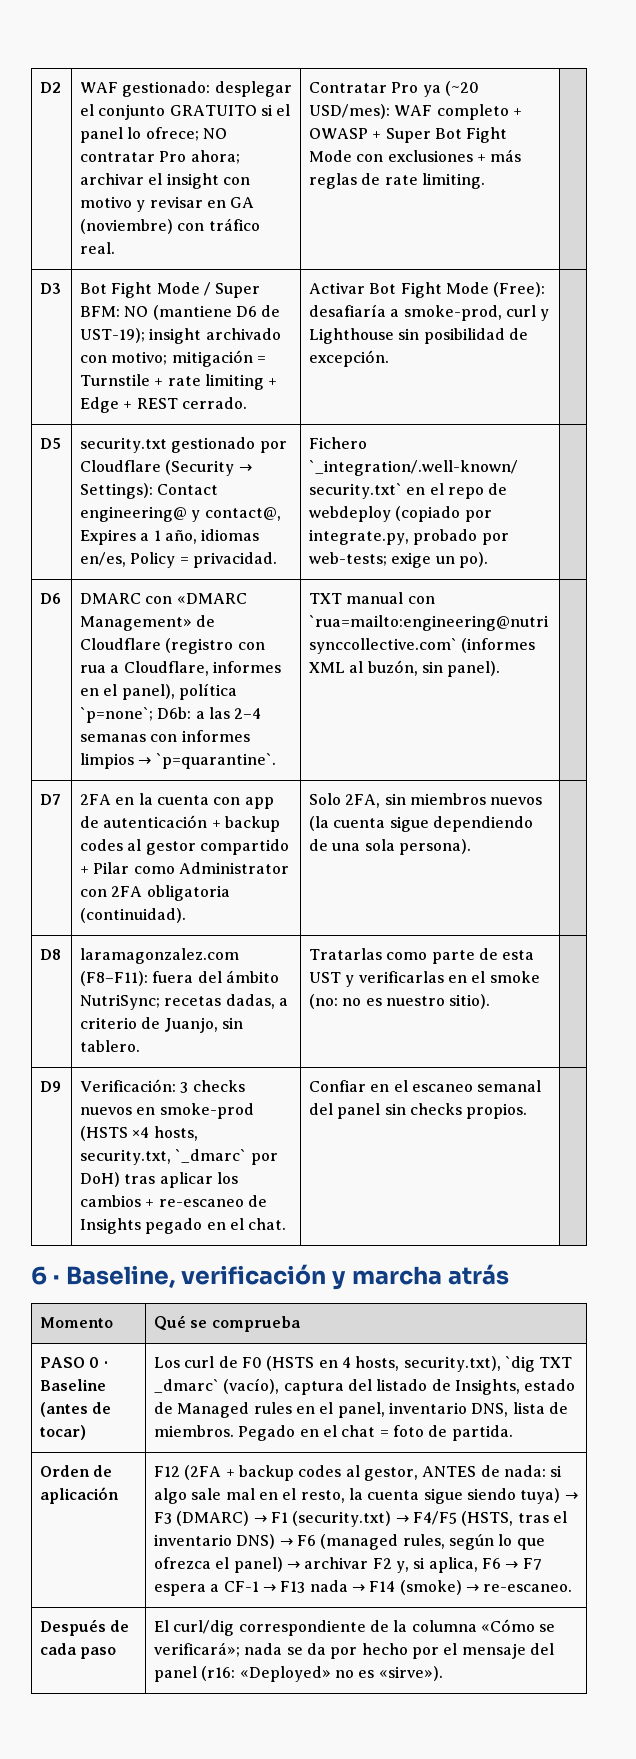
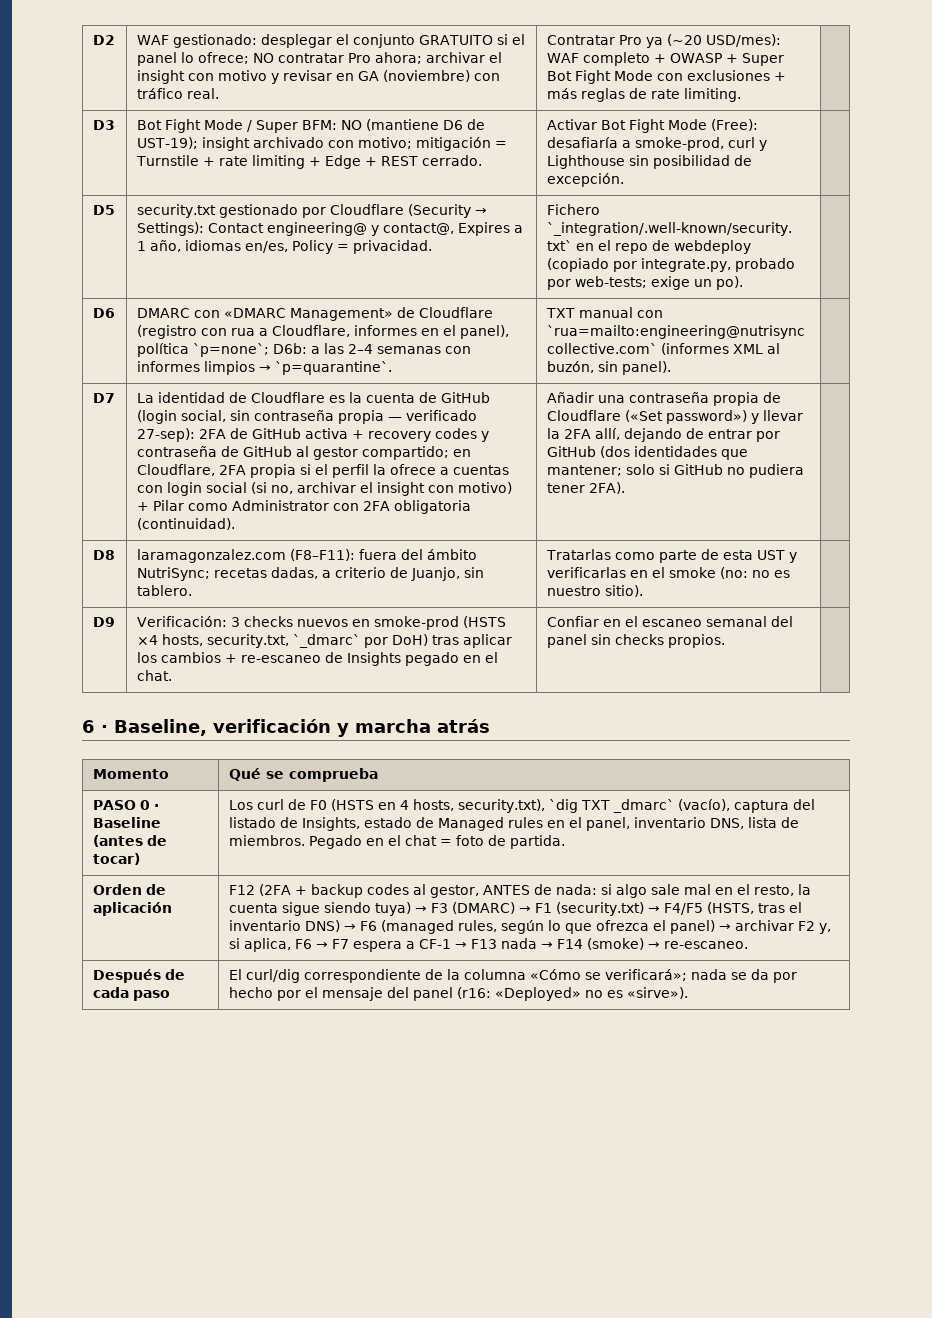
[80,793,274,809] [80,815,281,832] [80,839,290,855] 2FA en la cuenta con app de autenticación + backup codes al gestor compartido -> [136,392,490,403] [136,410,477,424] [136,428,489,442] [136,446,471,460] [136,464,509,478] [136,482,512,496] La identidad de Cloudflare es la cuenta de GitHub (login social, sin contraseña propia — verificado 27-sep): 2FA de GitHub activa + recovery codes y contraseña de GitHub al gestor compartido; en Cloudflare, 2FA propia si el perfil la ofrece a cuentas con login social (si no, archivar el insight con motivo)
[309,793,543,808] [309,816,534,832] [309,839,472,855] Solo 2FA, sin miembros nuevos (la cuenta sigue dependiendo de una sola persona). -> [546,392,781,406] [546,410,803,424] [546,428,780,442] [546,446,748,460] [546,464,804,478] [546,482,625,494] Añadir una contraseña propia de Cloudflare («Set password») y llevar la 2FA allí, dejando de entrar por GitHub (dos identidades que mantener; solo si GitHub no pudiera tener 2FA).

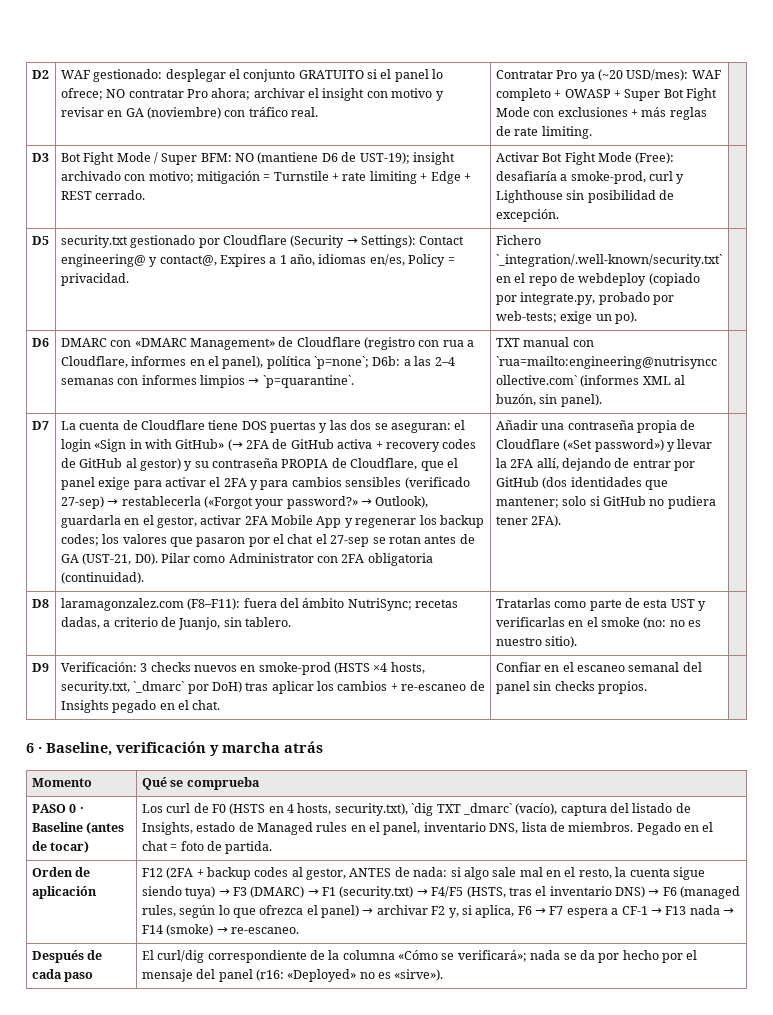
[157,392,490,403] [136,410,477,424] [136,428,195,442] identidad de Cloudflare es la cuenta de GitHub (login social, sin contraseña propia — verificado 27-sep): -> [79,420,466,433] [60,439,243,452] cuenta de Cloudflare tiene DOS puertas y las dos se aseguran: el login «Sign in with GitHub» (→
[480,431,489,442] [136,446,217,457] y contraseña -> (477, 444) none
[312,446,471,460] [136,464,509,478] [136,482,512,496] [136,502,149,511] gestor compartido; en Cloudflare, 2FA propia si el perfil la ofrece a cuentas con login social (si no, archivar el insight con motivo) + -> [139,458,458,471] [60,477,470,490] [60,496,429,509] [60,515,484,528] [60,534,475,547] [60,553,158,565] gestor) y su contraseña PROPIA de Cloudflare, que el panel exige para activar el 2FA y para cambios sensibles (verificado 27-sep) → restablecerla («Forgot your password?» → Outlook), guardarla en el gestor, activar 2FA Mobile App y regenerar los backup codes; los valores que pasaron por el chat el 27-sep se rotan antes de GA (UST-21, D0).

